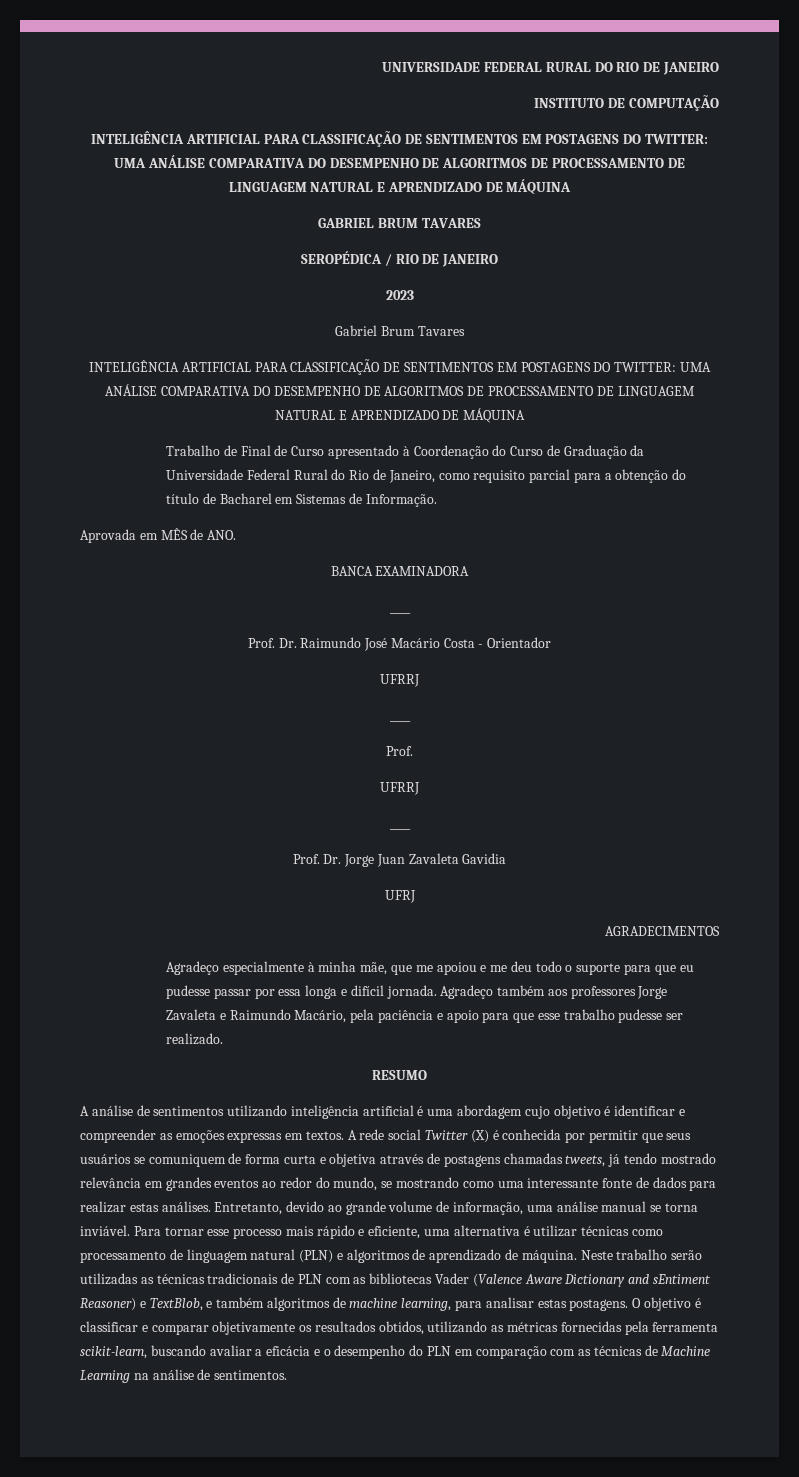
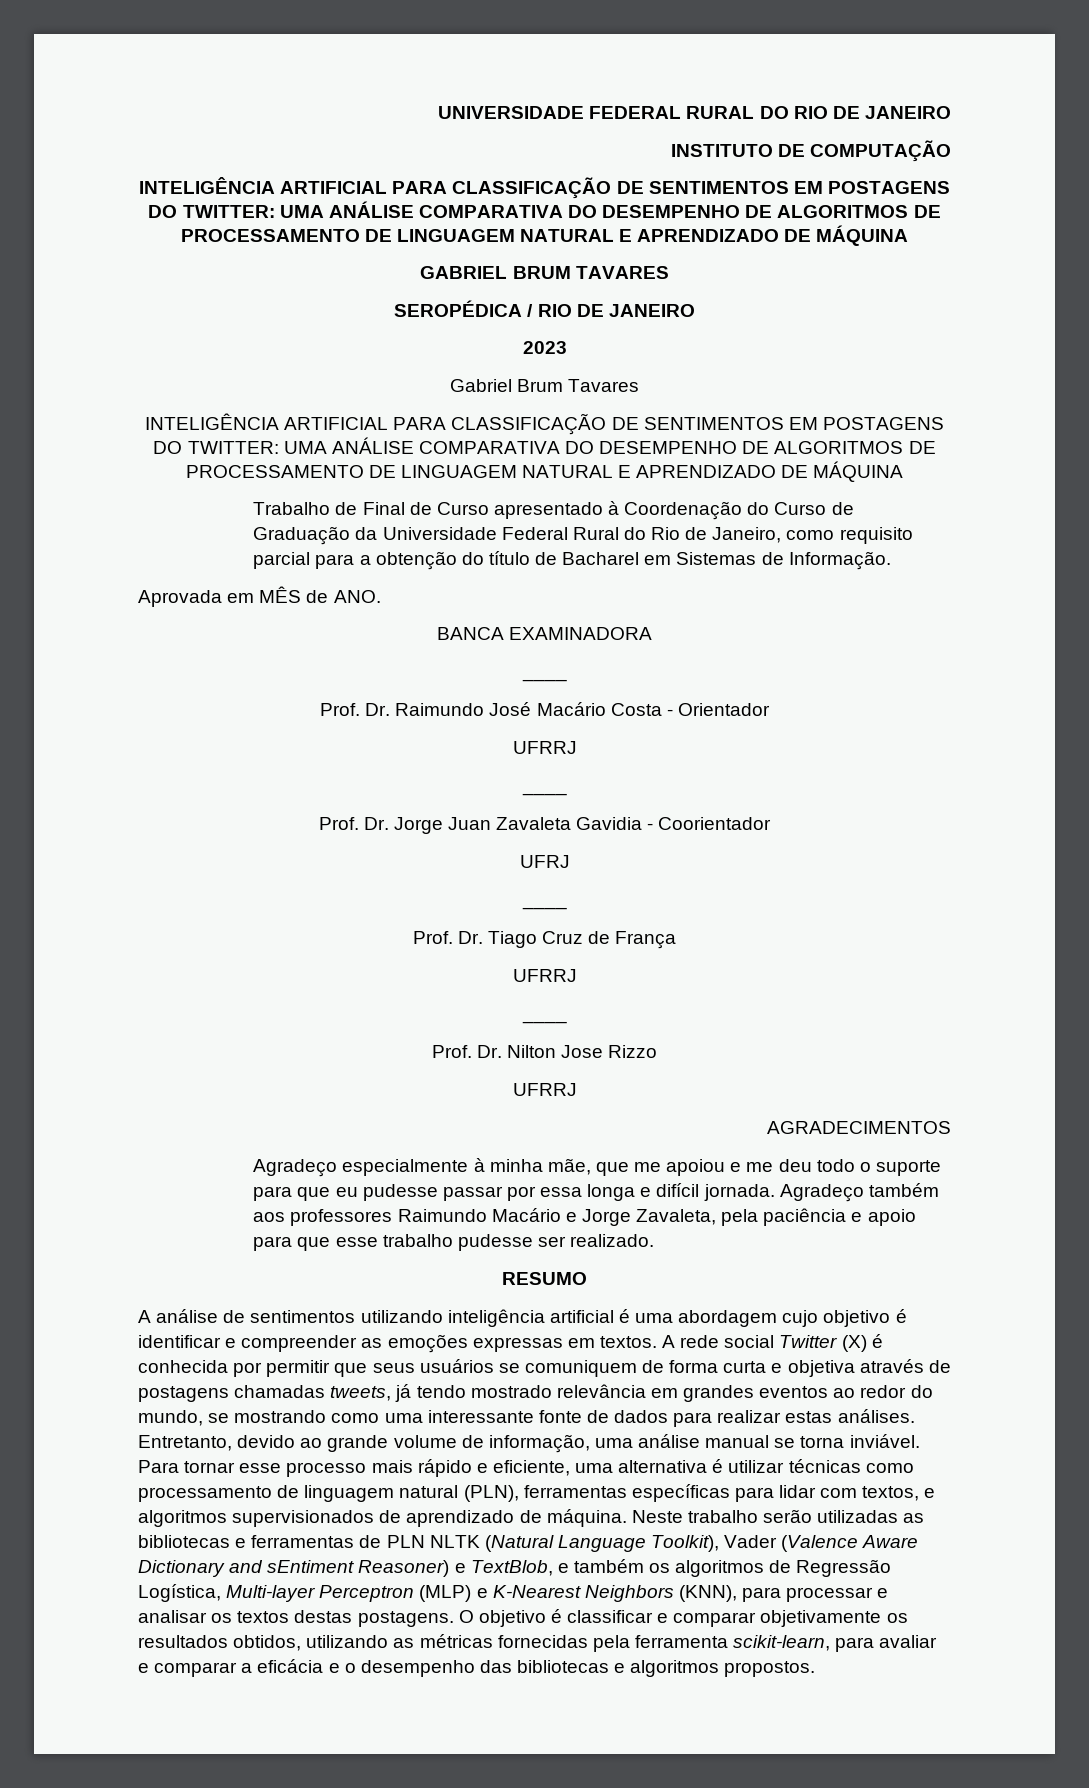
[380,782,420,795] [389,828,411,830] [292,853,507,867] [384,890,416,903] // UFRRJ // ____ // Prof. Dr. Jorge Juan Zavaleta Gavidia // UFRJ -> [363,817,772,834] [519,855,570,868] [521,906,567,910] [412,931,677,949] [512,969,577,982] [521,1020,567,1024] [431,1045,658,1058] [512,1083,577,1096] Dr. Jorge Juan Zavaleta Gavidia - Coorientador // UFRJ // ____ // Prof. Dr. Tiago Cruz de França // UFRRJ // ____ // Prof. Dr. Nilton Jose Rizzo // UFRRJ
[637,986,668,999] [166,1009,347,1023] Jorge Zavaleta e Raimundo Macário, -> [397,1208,717,1226] Raimundo Macário e Jorge Zavaleta,
[299,1249,410,1263] (PLN) e algoritmos -> [463,1484,936,1502] [138,1510,375,1527] (PLN), ferramentas específicas para lidar com textos, e algoritmos supervisionados
[156,1273,433,1284] técnicas tradicionais de PLN com as bibliotecas -> [138,1535,720,1552] bibliotecas e ferramentas de PLN NLTK (Natural Language Toolkit),
[266,1297,567,1311] algoritmos de machine learning, para analisar estas -> [649,1559,892,1577] [138,1584,889,1602] [138,1610,353,1623] os algoritmos de Regressão Logística, Multi-layer Perceptron (MLP) e K-Nearest Neighbors (KNN), para processar e analisar os textos destas
[150,1345,252,1356] buscando avaliar -> [835,1635,938,1652] [138,1662,238,1677] para avaliar e comparar
[409,1345,711,1359] [80,1369,288,1383] do PLN em comparação com as técnicas de Machine Learning na análise de sentimentos. -> [479,1660,816,1677] das bibliotecas e algoritmos propostos.

